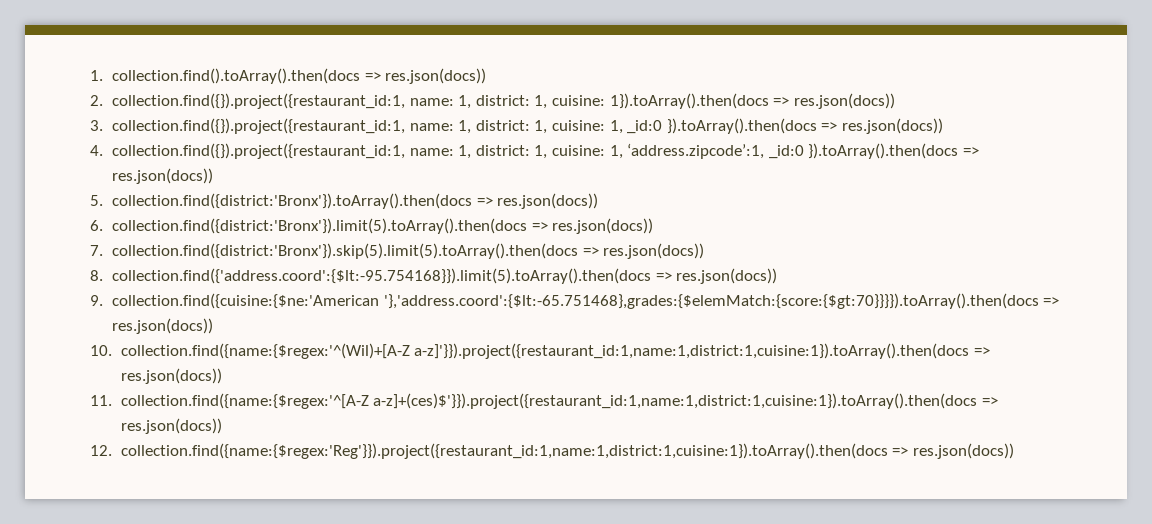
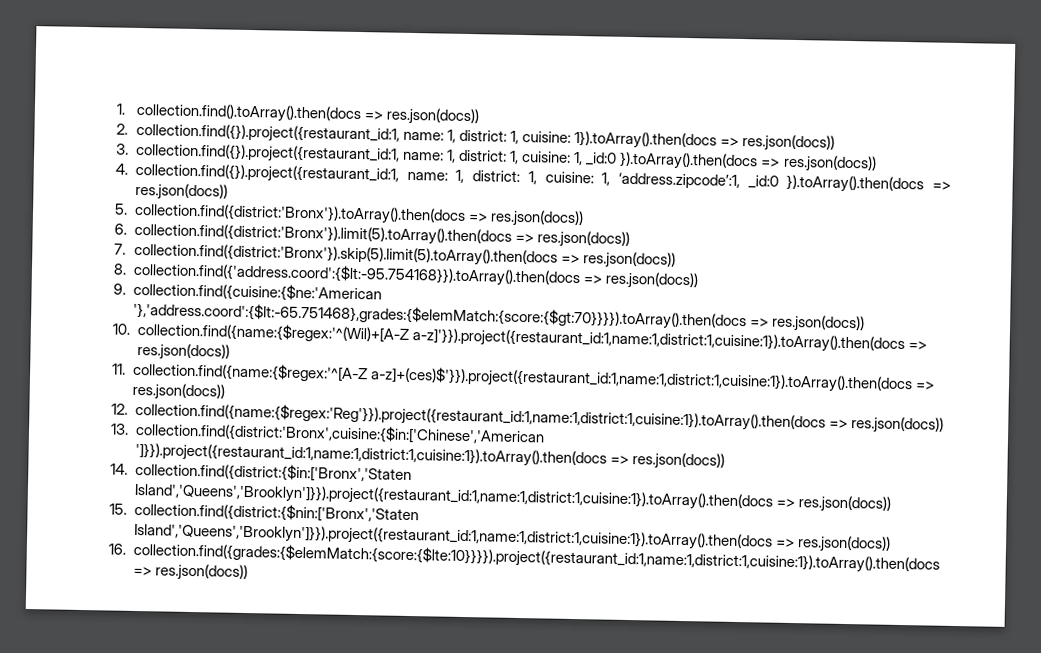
[111,268,651,284] collection.find({'address.coord':{$lt:-95.754168}}).limit(5).toArray().then(docs -> [133,261,582,288] collection.find({'address.coord':{$lt:-95.754168}}).toArray().then(docs
(1014, 451) none -> [110,421,545,446] [134,442,725,470] [110,461,412,484] [133,482,891,513] [109,501,419,524] [133,522,891,553] [108,541,940,574] [132,563,248,582] // 13. collection.find({district:'Bronx',cuisine:{$in:['Chinese','American ']}}).project({restaurant_id:1,name:1,district:1,cuisine:1}).toArray().then(docs => res.json(docs)) // 14. collection.find({district:{$in:['Bronx','Staten Island','Queens','Brooklyn']}}).project({restaurant_id:1,name:1,district:1,cuisine:1}).toArray().then(docs => res.json(docs)) // 15. collection.find({district:{$nin:['Bronx','Staten Island','Queens','Brooklyn']}}).project({restaurant_id:1,name:1,district:1,cuisine:1}).toArray().then(docs => res.json(docs)) // 16. collection.find({grades:{$elemMatch:{score:{$lte:10}}}}).project({restaurant_id:1,name:1,district:1,cuisine:1}).toArray().then(docs => res.json(docs))

